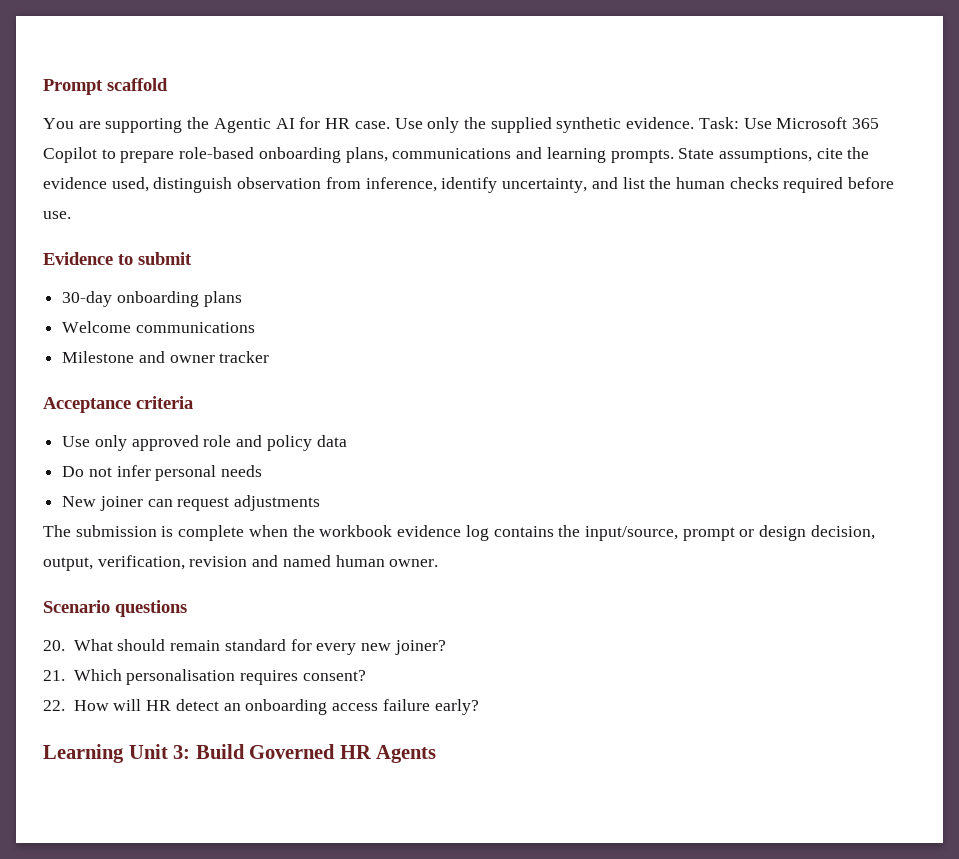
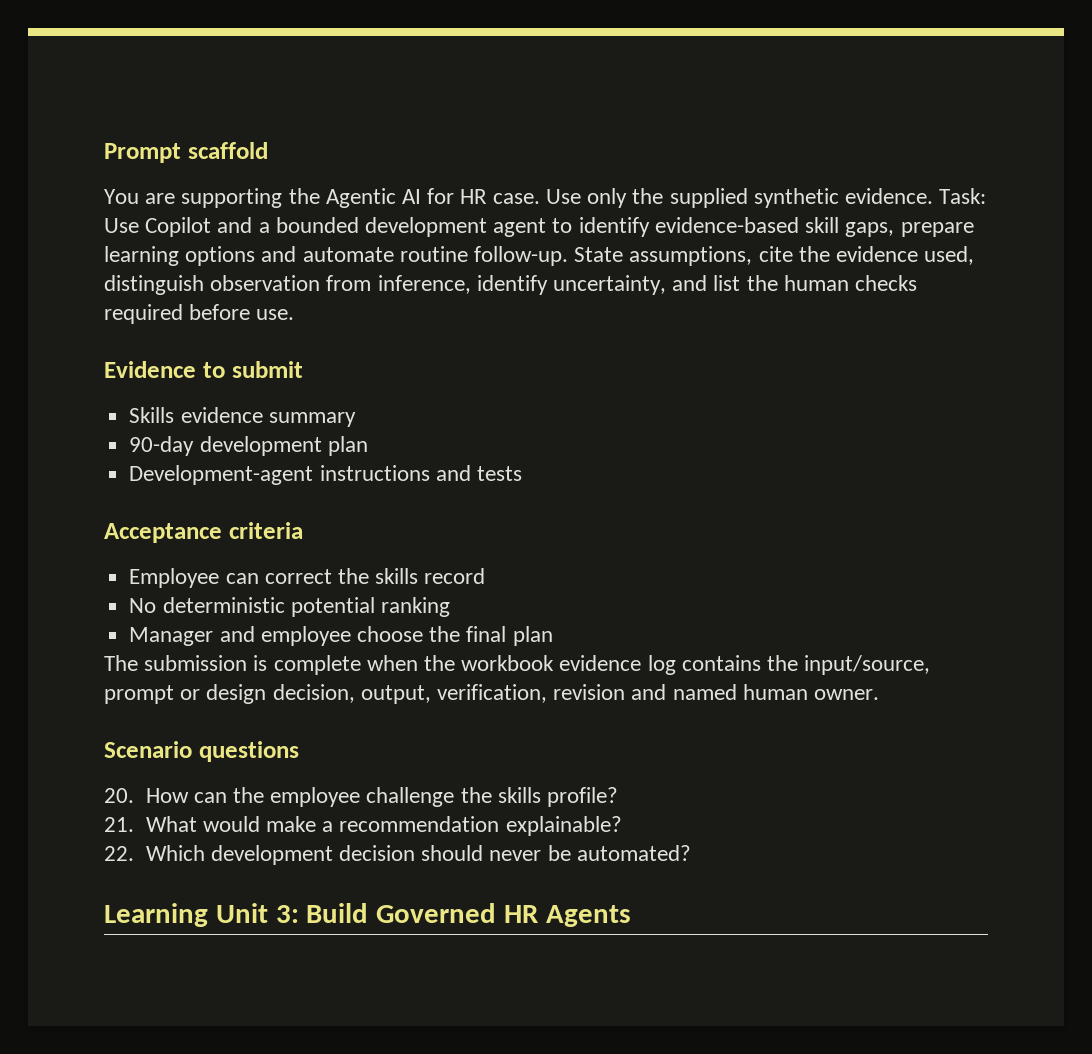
[776,117,880,129] [43,147,674,163] Microsoft 365 Copilot to prepare role-based onboarding plans, communications and learning prompts. -> [145,217,974,237] [104,246,569,266] Copilot and a bounded development agent to identify evidence-based skill gaps, prepare learning options and automate routine follow-up.
[62,291,242,307] [62,321,255,333] [62,351,270,363] [43,396,193,413] [62,435,347,451] [62,465,263,481] [62,495,321,511] 30-day onboarding plans // Welcome communications // Milestone and owner tracker // Acceptance criteria // Use only approved role and policy data // Do not infer personal needs // New joiner can request adjustments -> [129,407,356,427] [129,436,368,456] [129,465,522,485] [104,522,303,543] [129,568,486,588] [129,597,450,617] [129,626,553,646] Skills evidence summary // 90-day development plan // Development-agent instructions and tests // Acceptance criteria // Employee can correct the skills record // No deterministic potential ranking // Manager and employee choose the final plan
[73,639,446,655] [43,669,366,685] [43,699,479,715] What should remain standard for every new joiner? // 21. Which personalisation requires consent? // 22. How will HR detect an onboarding access failure early? -> [145,787,618,807] [104,816,622,836] [104,845,691,865] How can the employee challenge the skills profile? // 21. What would make a recommendation explainable? // 22. Which development decision should never be automated?

